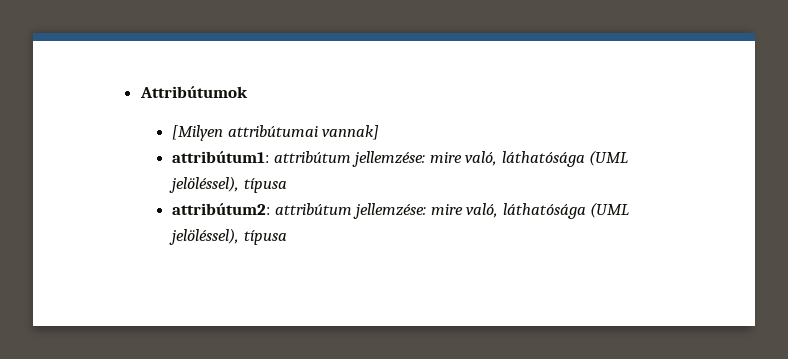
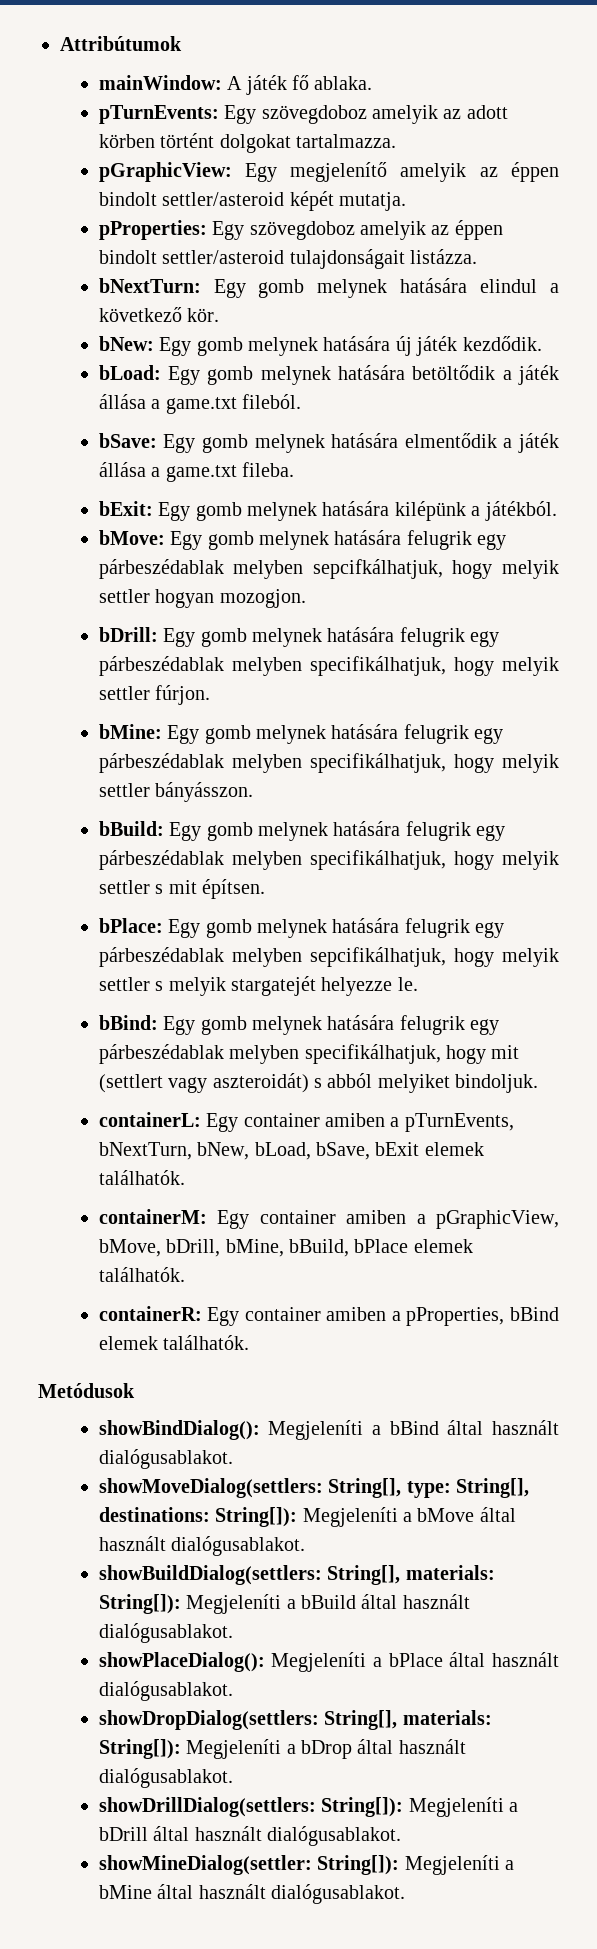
[171,125,380,141] [171,150,629,167] [168,176,287,193] [171,202,630,219] [168,228,287,245] [Milyen attribútumai vannak] // attribútum1: attribútum jellemzése: mire való, láthatósága (UML jelöléssel), típusa // attribútum2: attribútum jellemzése: mire való, láthatósága (UML jelöléssel), típusa -> [98,75,373,95] [98,105,508,124] [98,133,396,153] [98,162,559,182] [98,191,406,211] [98,220,503,240] [98,249,477,269] [98,278,559,298] [98,307,220,322] [98,336,542,356] [98,365,559,385] [98,394,301,414] [98,433,559,453] [98,462,294,482] [98,501,557,521] [98,530,507,550] [98,559,559,579] [98,589,306,608] [98,627,500,647] [98,656,559,676] [98,685,211,705] [98,724,504,744] [98,753,559,773] [98,782,254,802] [98,821,506,841] [98,850,559,870] [98,879,265,899] [98,918,505,938] [98,947,559,967] [98,976,418,996] [98,1015,500,1035] [98,1044,520,1064] [98,1073,539,1093] [98,1112,514,1132] [98,1142,484,1160] [98,1170,185,1185] [98,1209,559,1229] [98,1239,473,1257] [98,1267,185,1282] [98,1306,559,1326] [98,1335,250,1350] [38,1383,135,1398] [98,1420,560,1440] [98,1449,233,1469] [98,1478,529,1498] [98,1507,516,1527] [98,1536,306,1556] [98,1565,495,1585] [98,1594,470,1614] [98,1623,233,1643] [98,1652,560,1672] [98,1681,233,1701] [98,1710,492,1730] [98,1739,466,1759] [98,1768,233,1788] [98,1797,518,1817] [98,1826,401,1846] [98,1855,514,1875] [98,1884,405,1904] mainWindow: A játék fő ablaka. // pTurnEvents: Egy szövegdoboz amelyik az adott körben történt dolgokat tartalmazza. // pGraphicView: Egy megjelenítő amelyik az éppen bindolt settler/asteroid képét mutatja. // pProperties: Egy szövegdoboz amelyik az éppen bindolt settler/asteroid tulajdonságait listázza. // bNextTurn: Egy gomb melynek hatására elindul a következő kör. // bNew: Egy gomb melynek hatására új játék kezdődik. // bLoad: Egy gomb melynek hatására betöltődik a játék állása a game.txt fileból. // bSave: Egy gomb melynek hatására elmentődik a játék állása a game.txt fileba. // bExit: Egy gomb melynek hatására kilépünk a játékból. // bMove: Egy gomb melynek hatására felugrik egy párbeszédablak melyben sepcifkálhatjuk, hogy melyik settler hogyan mozogjon. // bDrill: Egy gomb melynek hatására felugrik egy párbeszédablak melyben specifikálhatjuk, hogy melyik settler fúrjon. // bMine: Egy gomb melynek hatására felugrik egy párbeszédablak melyben specifikálhatjuk, hogy melyik settler bányásszon. // bBuild: Egy gomb melynek hatására felugrik egy párbeszédablak melyben specifikálhatjuk, hogy melyik settler s mit építsen. // bPlace: Egy gomb melynek hatására felugrik egy párbeszédablak melyben sepcifikálhatjuk, hogy melyik settler s melyik stargatejét helyezze le. // bBind: Egy gomb melynek hatására felugrik egy párbeszédablak melyben specifikálhatjuk, hogy mit (settlert vagy aszteroidát) s abból melyiket bindoljuk. // containerL: Egy container amiben a pTurnEvents, bNextTurn, bNew, bLoad, bSave, bExit elemek találhatók. // containerM: Egy container amiben a pGraphicView, bMove, bDrill, bMine, bBuild, bPlace elemek találhatók. // containerR: Egy container amiben a pProperties, bBind elemek találhatók. // Metódusok // showBindDialog(): Megjeleníti a bBind által használt dialógusablakot. // showMoveDialog(settlers: String[], type: String[], destinations: String[]): Megjeleníti a bMove által használt dialógusablakot. // showBuildDialog(settlers: String[], materials: String[]): Megjeleníti a bBuild által használt dialógusablakot. // showPlaceDialog(): Megjeleníti a bPlace által használt dialógusablakot. // showDropDialog(settlers: String[], materials: String[]): Megjeleníti a bDrop által használt dialógusablakot. // showDrillDialog(settlers: String[]): Megjeleníti a bDrill által használt dialógusablakot. // showMineDialog(settler: String[]): Megjeleníti a bMine által használt dialógusablakot.

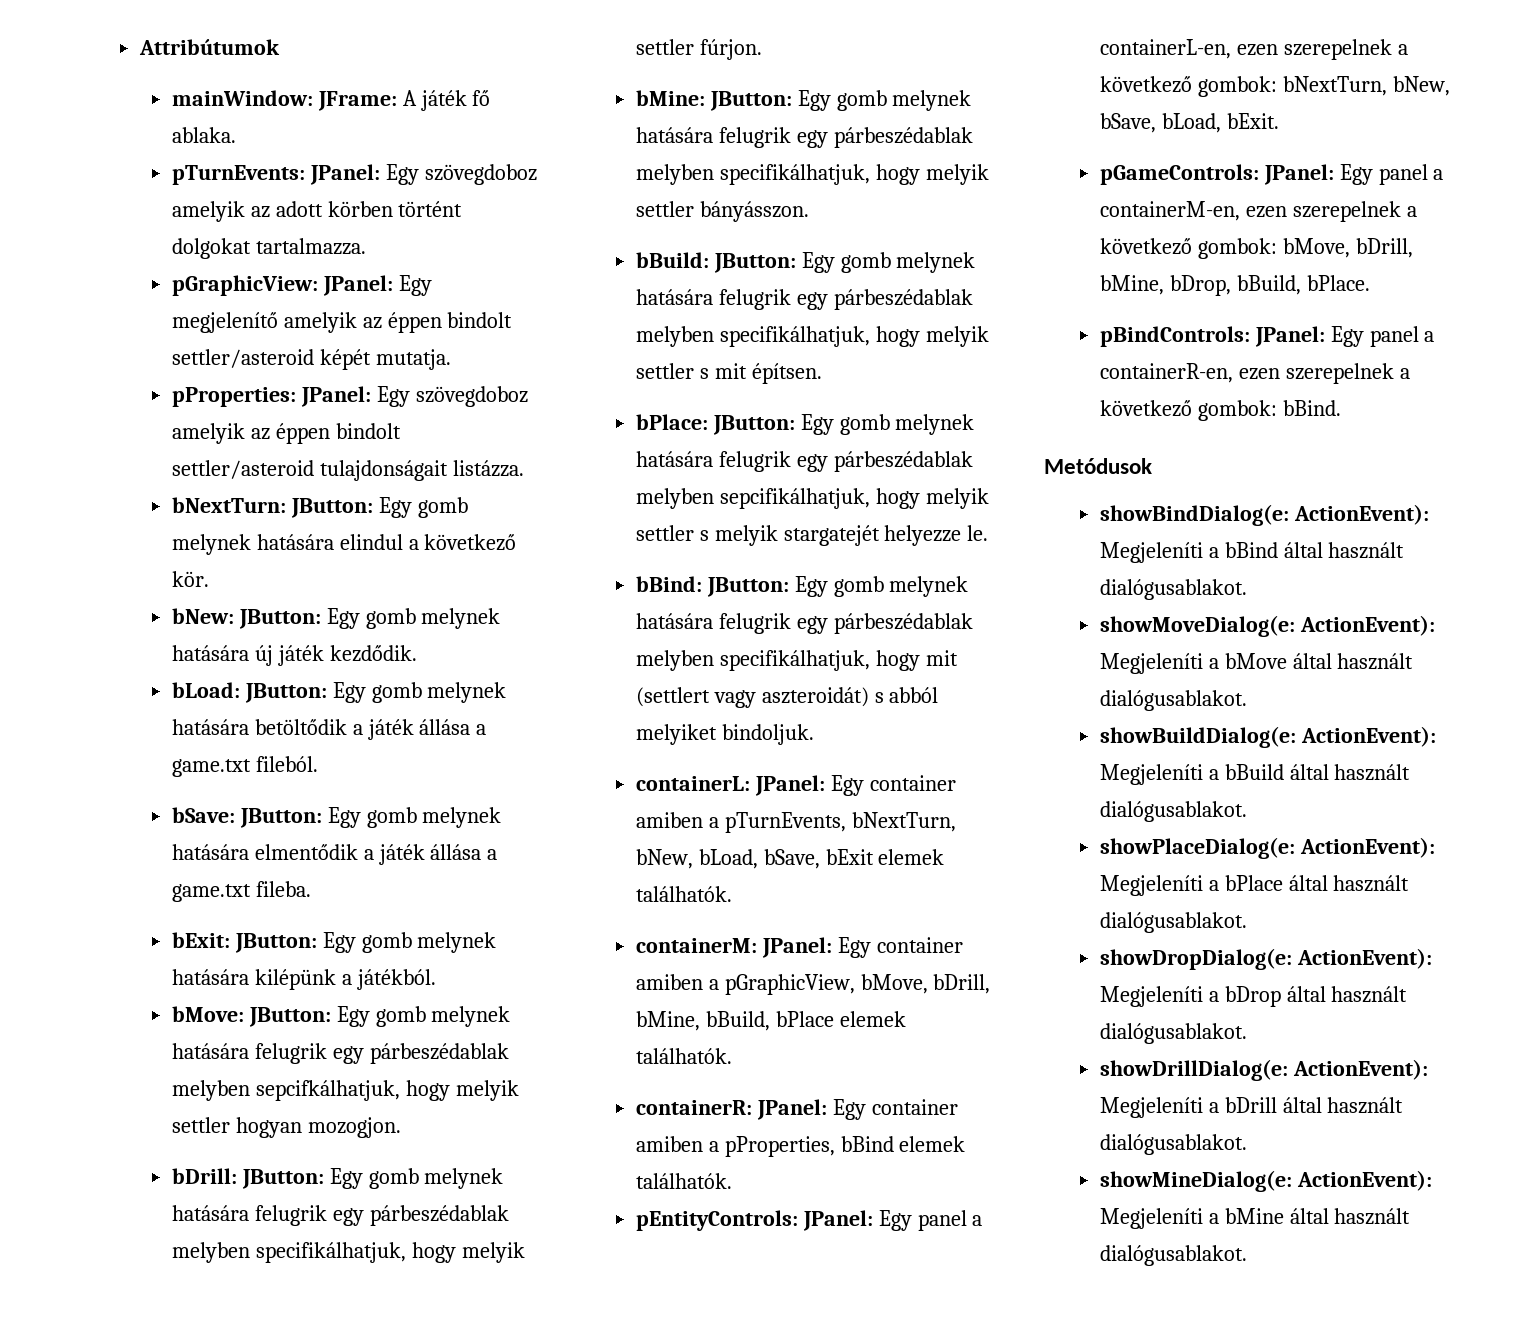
(222, 82) none -> [317,91,397,111] JFrame:
(219, 114) none -> [309,164,380,185] JPanel:
(232, 172) none -> [322,275,393,296] JPanel:
(207, 230) none -> [300,386,371,407] JPanel:
(201, 285) none -> [290,498,373,518] JButton:
(154, 343) none -> [238,609,321,629] JButton:
(161, 372) none -> [244,683,327,703] JButton:
(157, 440) none -> [239,808,322,828] JButton:
(153, 508) none -> [234,933,317,953] JButton:
(165, 537) none -> [248,1007,331,1027] JButton:
(158, 634) none -> [241,1169,324,1189] JButton:
(162, 731) none -> [709,91,792,111] JButton:
(164, 828) none -> [713,253,796,273] JButton:
(163, 925) none -> [712,415,795,435] JButton:
(158, 1022) none -> [706,577,789,597] JButton:
(201, 1119) none -> [754,775,825,796] JPanel:
(207, 1216) none -> [761,937,832,958] JPanel:
(202, 1313) none -> [756,1099,827,1120] JPanel:
(250, 1342) none -> [635,1210,983,1231] [1099,39,1408,60] [1099,76,1450,97] [1099,113,1279,133] [1099,164,1444,185] [1099,201,1417,222] [1099,238,1413,259] [1099,275,1370,296] [1099,326,1435,347] [1099,363,1410,384] [1099,400,1341,421] // pEntityControls: JPanel: Egy panel a containerL-en, ezen szerepelnek a következő gombok: bNextTurn, bNew, bSave, bLoad, bExit. // pGameControls: JPanel: Egy panel a containerM-en, ezen szerepelnek a következő gombok: bMove, bDrill, bMine, bDrop, bBuild, bPlace. // pBindControls: JPanel: Egy panel a containerR-en, ezen szerepelnek a következő gombok: bBind.
[98,1420,260,1440] showBindDialog(): -> [1099,504,1429,526] showBindDialog(e: ActionEvent):
[98,1478,529,1498] [98,1507,298,1527] showMoveDialog(settlers: String[], type: String[], destinations: String[]): -> [1099,615,1435,637] showMoveDialog(e: ActionEvent):
[98,1565,495,1585] [98,1594,181,1614] showBuildDialog(settlers: String[], materials: String[]): -> [1099,726,1436,748] showBuildDialog(e: ActionEvent):
[98,1652,265,1672] showPlaceDialog(): -> [1099,837,1435,859] showPlaceDialog(e: ActionEvent):
[98,1710,492,1730] [98,1739,181,1759] showDropDialog(settlers: String[], materials: String[]): -> [1099,948,1432,970] showDropDialog(e: ActionEvent):
[98,1797,404,1817] showDrillDialog(settlers: String[]): -> [1099,1059,1428,1081] showDrillDialog(e: ActionEvent):
[98,1855,400,1875] showMineDialog(settler: String[]): -> [1099,1170,1432,1192] showMineDialog(e: ActionEvent):

